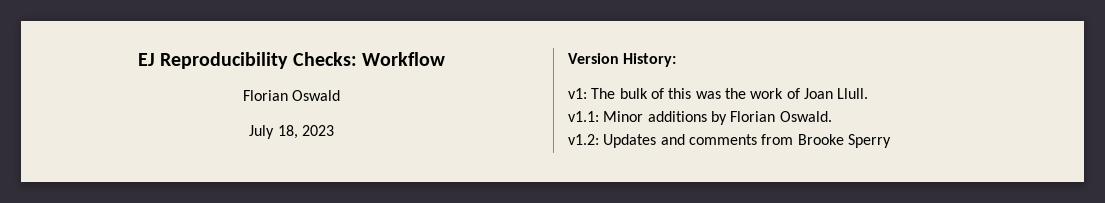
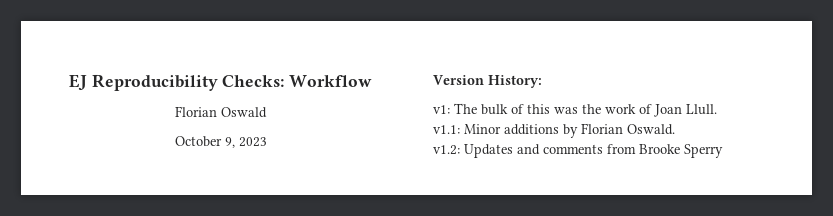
[249,125,298,139] July 18, -> [174,136,235,148] October 9,

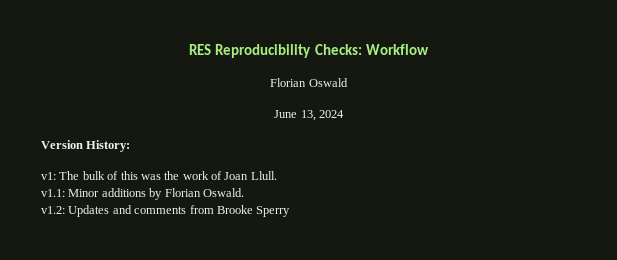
[68,74,87,91] EJ -> [189,44,212,55] RES
[174,136,267,148] October 9, 2023 -> [274,110,344,121] June 13, 2024

